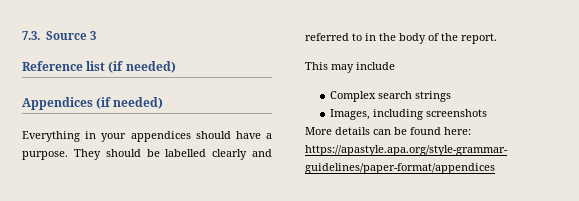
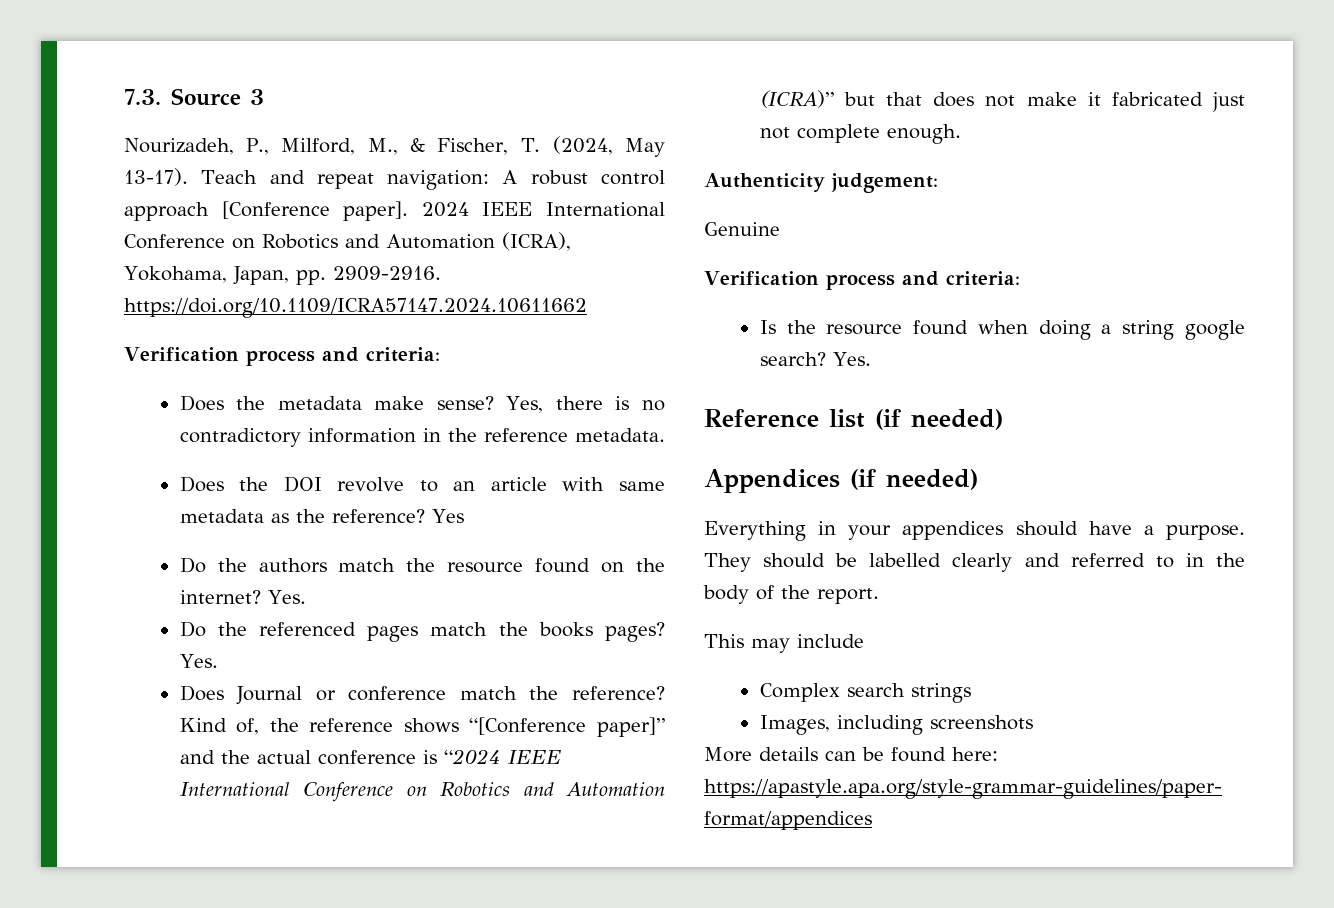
(96, 35) none -> [124,136,665,157] [124,168,665,190] [124,201,665,221] [124,232,571,251] [124,266,441,285] [124,298,587,318] [124,347,440,366] [179,395,665,413] [179,428,665,447] [179,476,665,492] [179,509,464,523] [179,557,665,573] [179,590,306,604] [179,621,665,642] [179,654,218,668] [179,685,665,705] [179,717,665,737] [179,749,561,765] [179,782,665,802] [759,90,1245,112] [759,124,961,144] [704,173,938,193] [704,222,780,236] [704,271,1020,290] [759,320,1245,340] [759,352,871,366] // Nourizadeh, P., Milford, M., & Fischer, T. (2024, May 13-17). Teach and repeat navigation: A robust control approach [Conference paper]. 2024 IEEE International Conference on Robotics and Automation (ICRA), Yokohama, Japan, pp. 2909-2916. https://doi.org/10.1109/ICRA57147.2024.10611662 // Verification process and criteria: // Does the metadata make sense? Yes, there is no contradictory information in the reference metadata. // Does the DOI revolve to an article with same metadata as the reference? Yes // Do the authors match the resource found on the internet? Yes. // Do the referenced pages match the books pages? Yes. // Does Journal or conference match the reference? Kind of, the reference shows “[Conference paper]” and the actual conference is “2024 IEEE International Conference on Robotics and Automation (ICRA)” but that does not make it fabricated just not complete enough. // Authenticity judgement: // Genuine // Verification process and criteria: // Is the resource found when doing a string google search? Yes.

